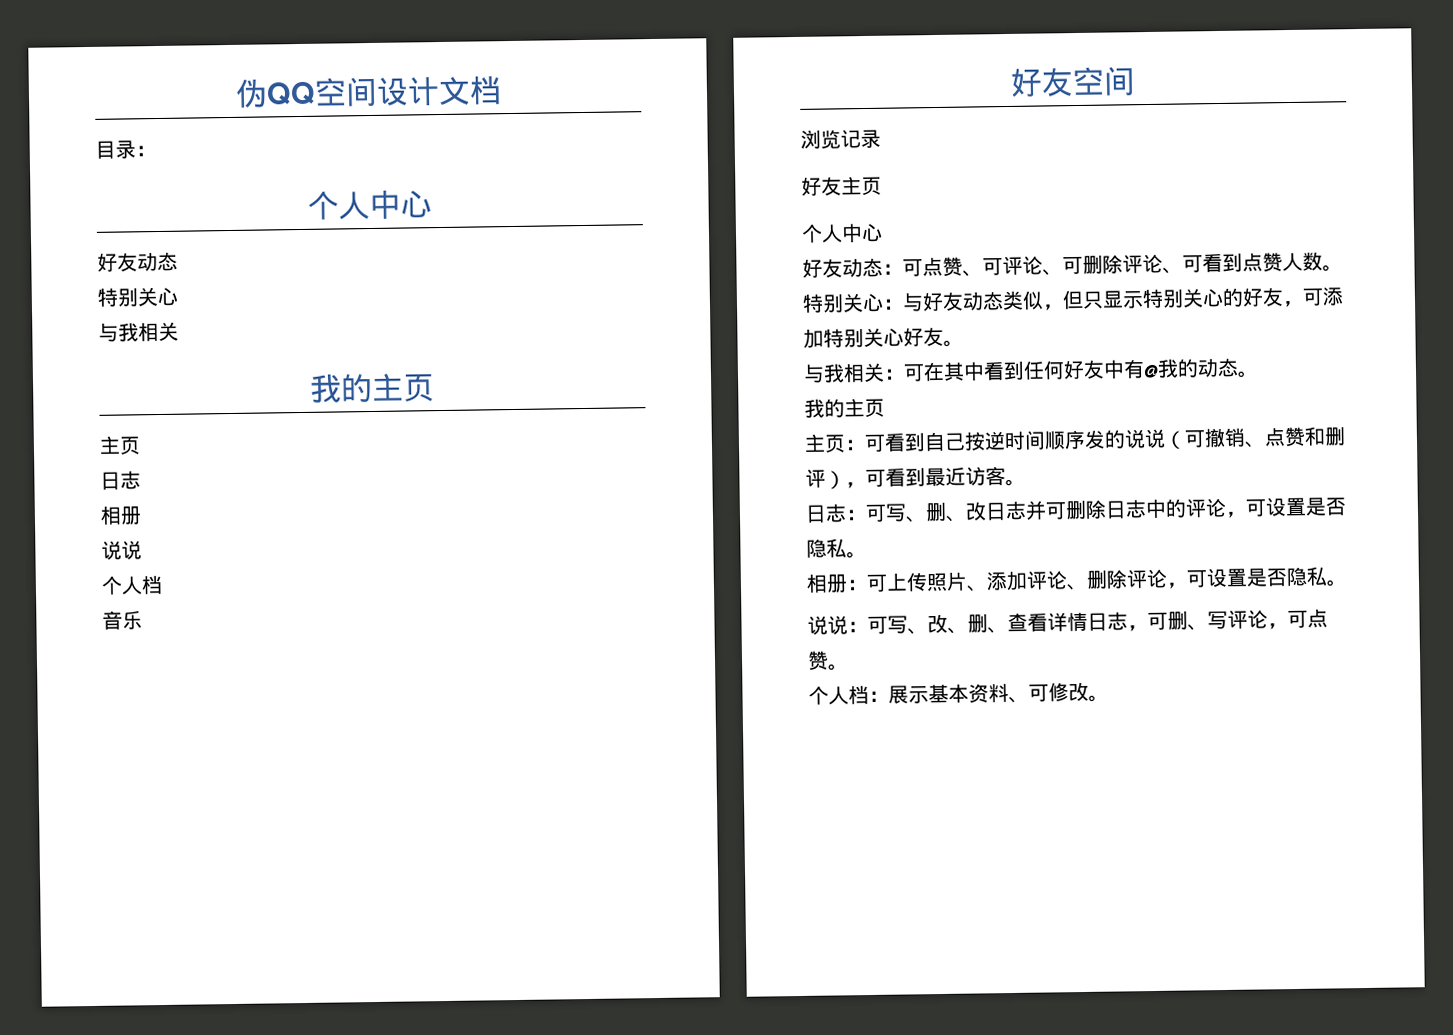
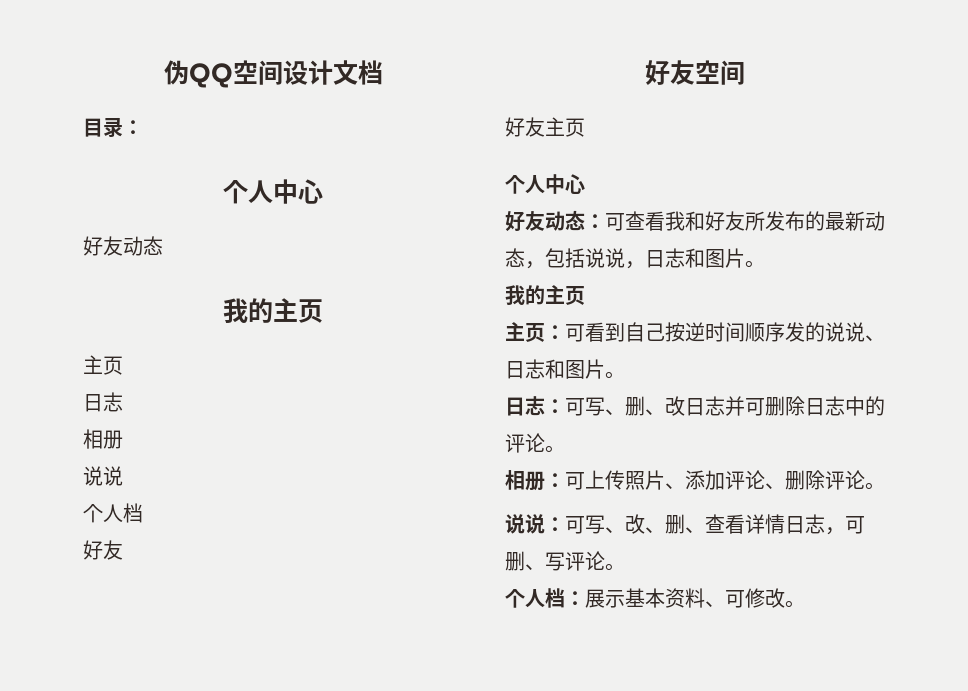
[97,287,178,307] [98,321,179,342] // 特别关心 // 与我相关 -> (163, 245) none
[102,610,143,630] 音乐 -> [83,540,123,560] 好友
[800,129,881,149] // 浏览记录 -> (745, 72) none
[922,251,1343,277] [802,287,1344,313] [803,326,964,349] [803,357,1239,383] 点赞、可评论、可删除评论、可看到点赞人数。特别关心：与好友动态类似，但只显示特别关心的好友，可添加特别关心好友。 // 与我相关：可在其中看到任何好友中有@我的动态 -> [625,211,885,231] [505,248,745,269] 查看我和好友所发布的最新动态，包括说说，日志和图片
[1164,426,1346,450] [805,466,1006,490] （可撤销、点赞和删评），可看到最近访客 -> [865,335,885,341] [505,359,605,379] 、日志和图片
[1225,497,1347,518] [806,538,847,558] ，可设置是否隐私 -> (545, 443) none
[1166,566,1328,589] ，可设置是否隐私 -> (865, 480) none
[1267,608,1328,630] [807,650,829,671] ，可点赞 -> (605, 561) none

